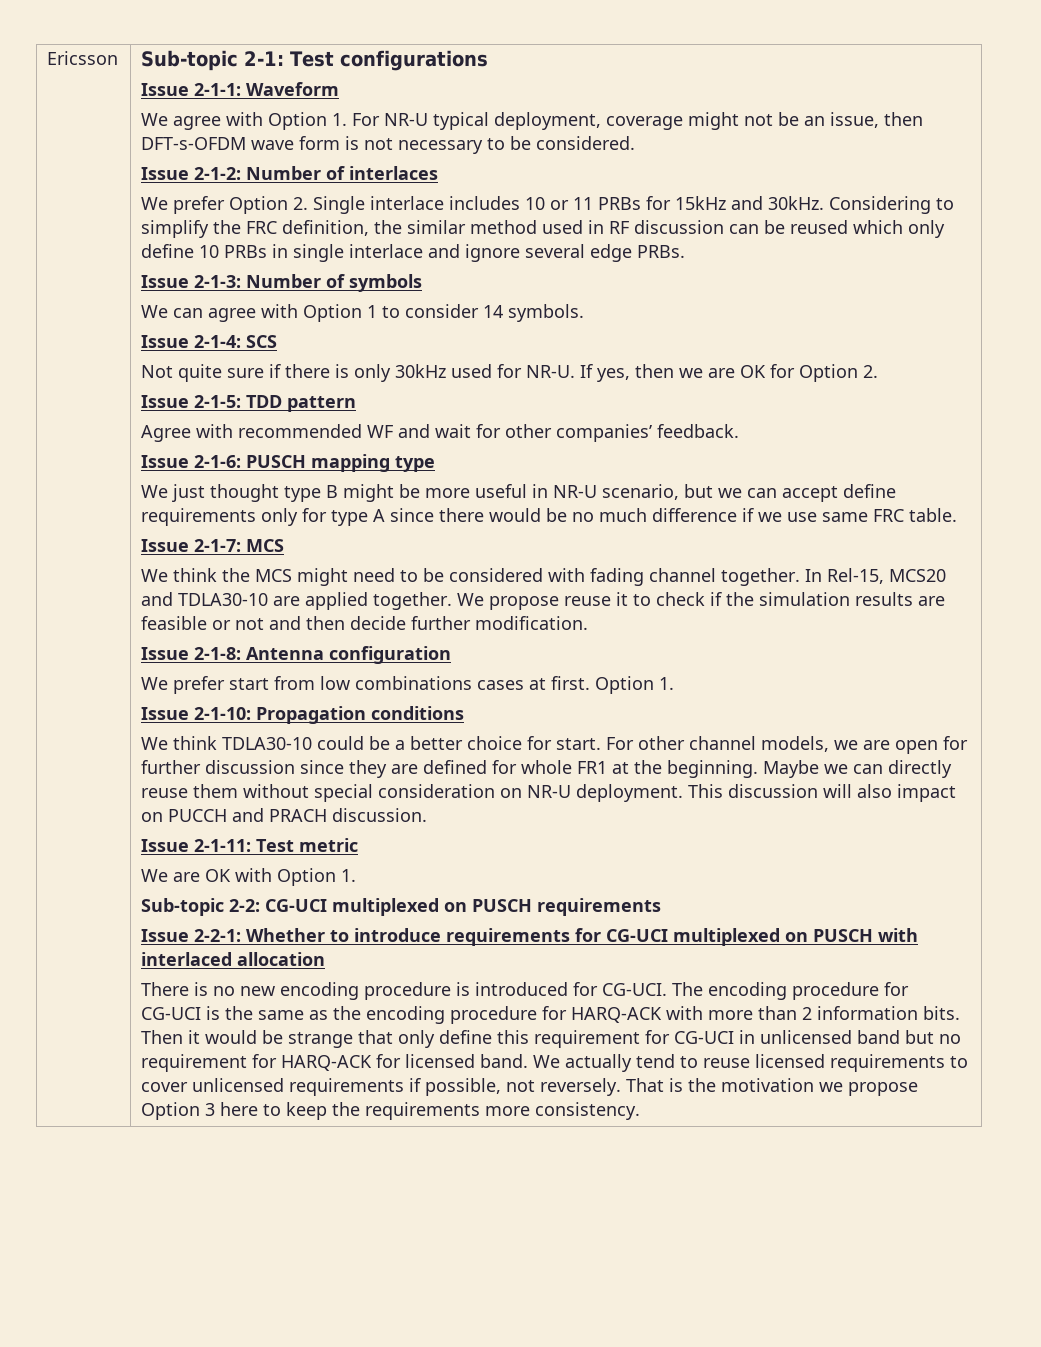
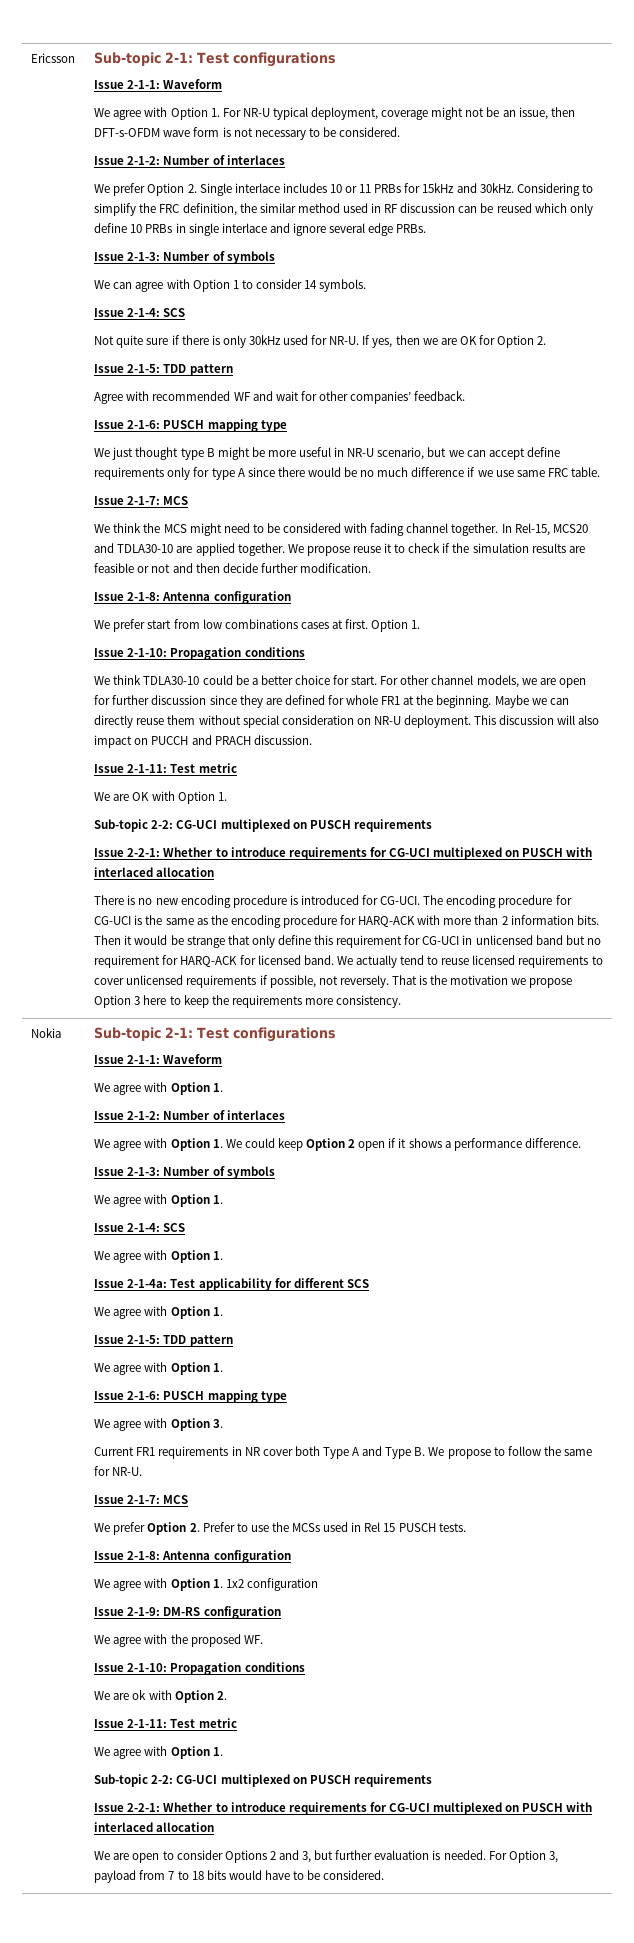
(641, 1111) none -> [31,1028,62,1038] [94,1027,337,1042] [94,1054,223,1064] [94,1082,223,1095] [94,1110,285,1120] [94,1138,581,1151] [94,1166,275,1179] [94,1194,223,1207] [94,1223,186,1232] [94,1250,223,1263] [94,1278,369,1291] [94,1306,223,1319] [94,1335,233,1347] [94,1362,223,1375] [94,1390,287,1403] [94,1418,223,1431] [94,1446,592,1459] [94,1466,143,1476] [94,1495,189,1504] [94,1522,466,1535] [94,1550,291,1563] [94,1578,318,1591] [94,1606,281,1619] [94,1634,263,1647] [94,1662,305,1675] [94,1690,227,1703] [94,1718,237,1728] [94,1746,223,1759] [94,1774,432,1787] [94,1802,593,1815] [94,1822,215,1832] [94,1850,558,1863] [94,1870,385,1883] // Nokia | Sub-topic 2-1: Test configurations // Issue 2-1-1: Waveform // We agree with Option 1. // Issue 2-1-2: Number of interlaces // We agree with Option 1. We could keep Option 2 open if it shows a performance difference. // Issue 2-1-3: Number of symbols // We agree with Option 1. // Issue 2-1-4: SCS // We agree with Option 1. // Issue 2-1-4a: Test applicability for different SCS // We agree with Option 1. // Issue 2-1-5: TDD pattern // We agree with Option 1. // Issue 2-1-6: PUSCH mapping type // We agree with Option 3. // Current FR1 requirements in NR cover both Type A and Type B. We propose to follow the same for NR-U. // Issue 2-1-7: MCS // We prefer Option 2. Prefer to use the MCSs used in Rel 15 PUSCH tests. // Issue 2-1-8: Antenna configuration // We agree with Option 1. 1x2 configuration // Issue 2-1-9: DM-RS configuration // We agree with the proposed WF. // Issue 2-1-10: Propagation conditions // We are ok with Option 2. // Issue 2-1-11: Test metric // We agree with Option 1. // Sub-topic 2-2: CG-UCI multiplexed on PUSCH requirements // Issue 2-2-1: Whether to introduce requirements for CG-UCI multiplexed on PUSCH with interlaced allocation // We are open to consider Options 2 and 3, but further evaluation is needed. For Option 3, payload from 7 to 18 bits would have to be considered.

